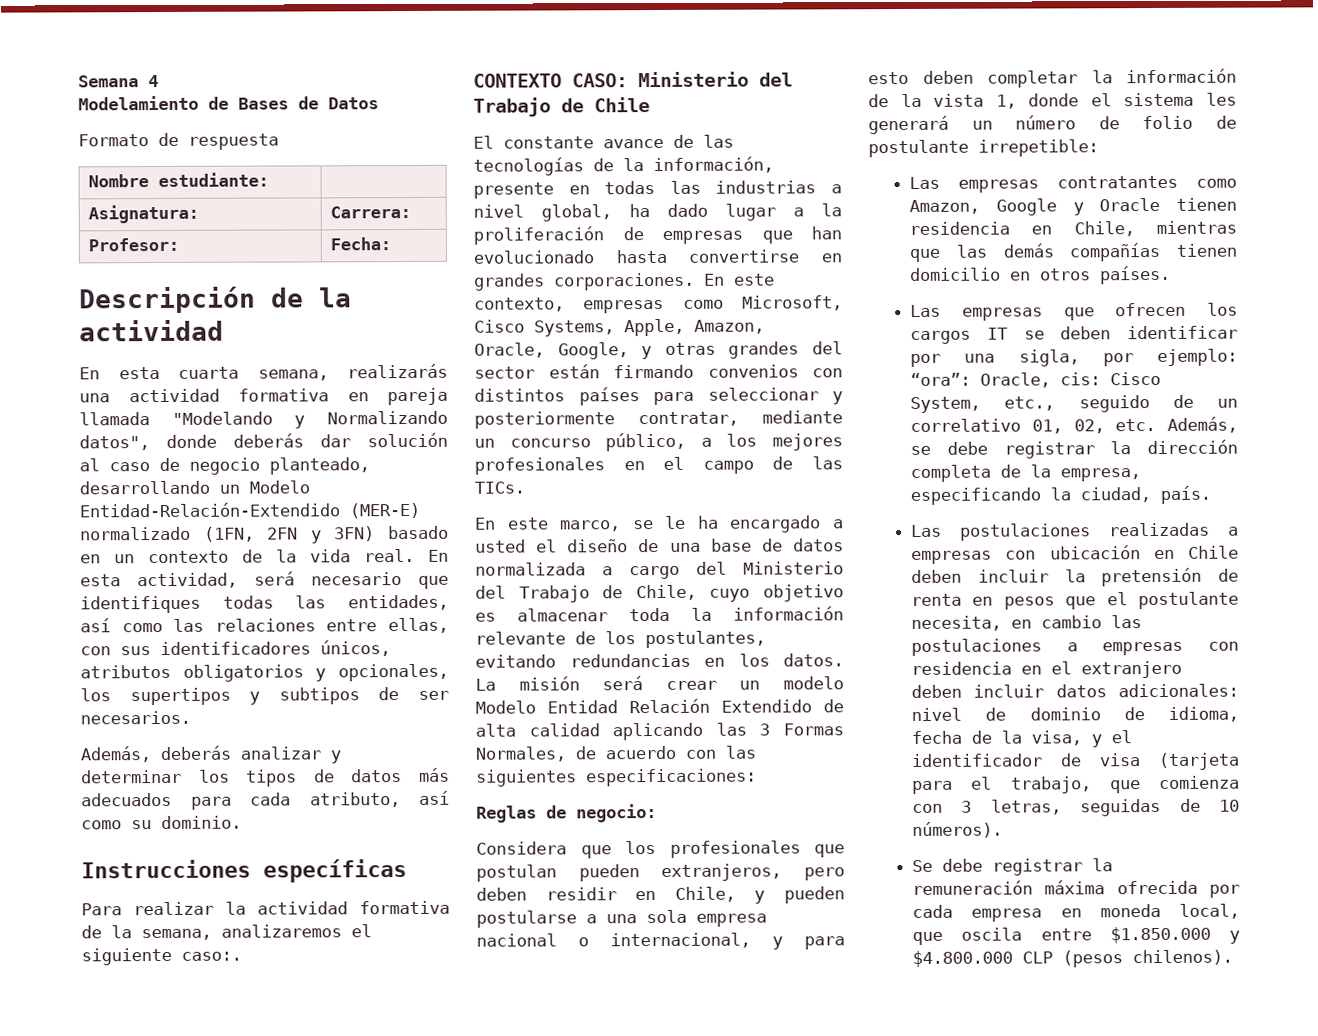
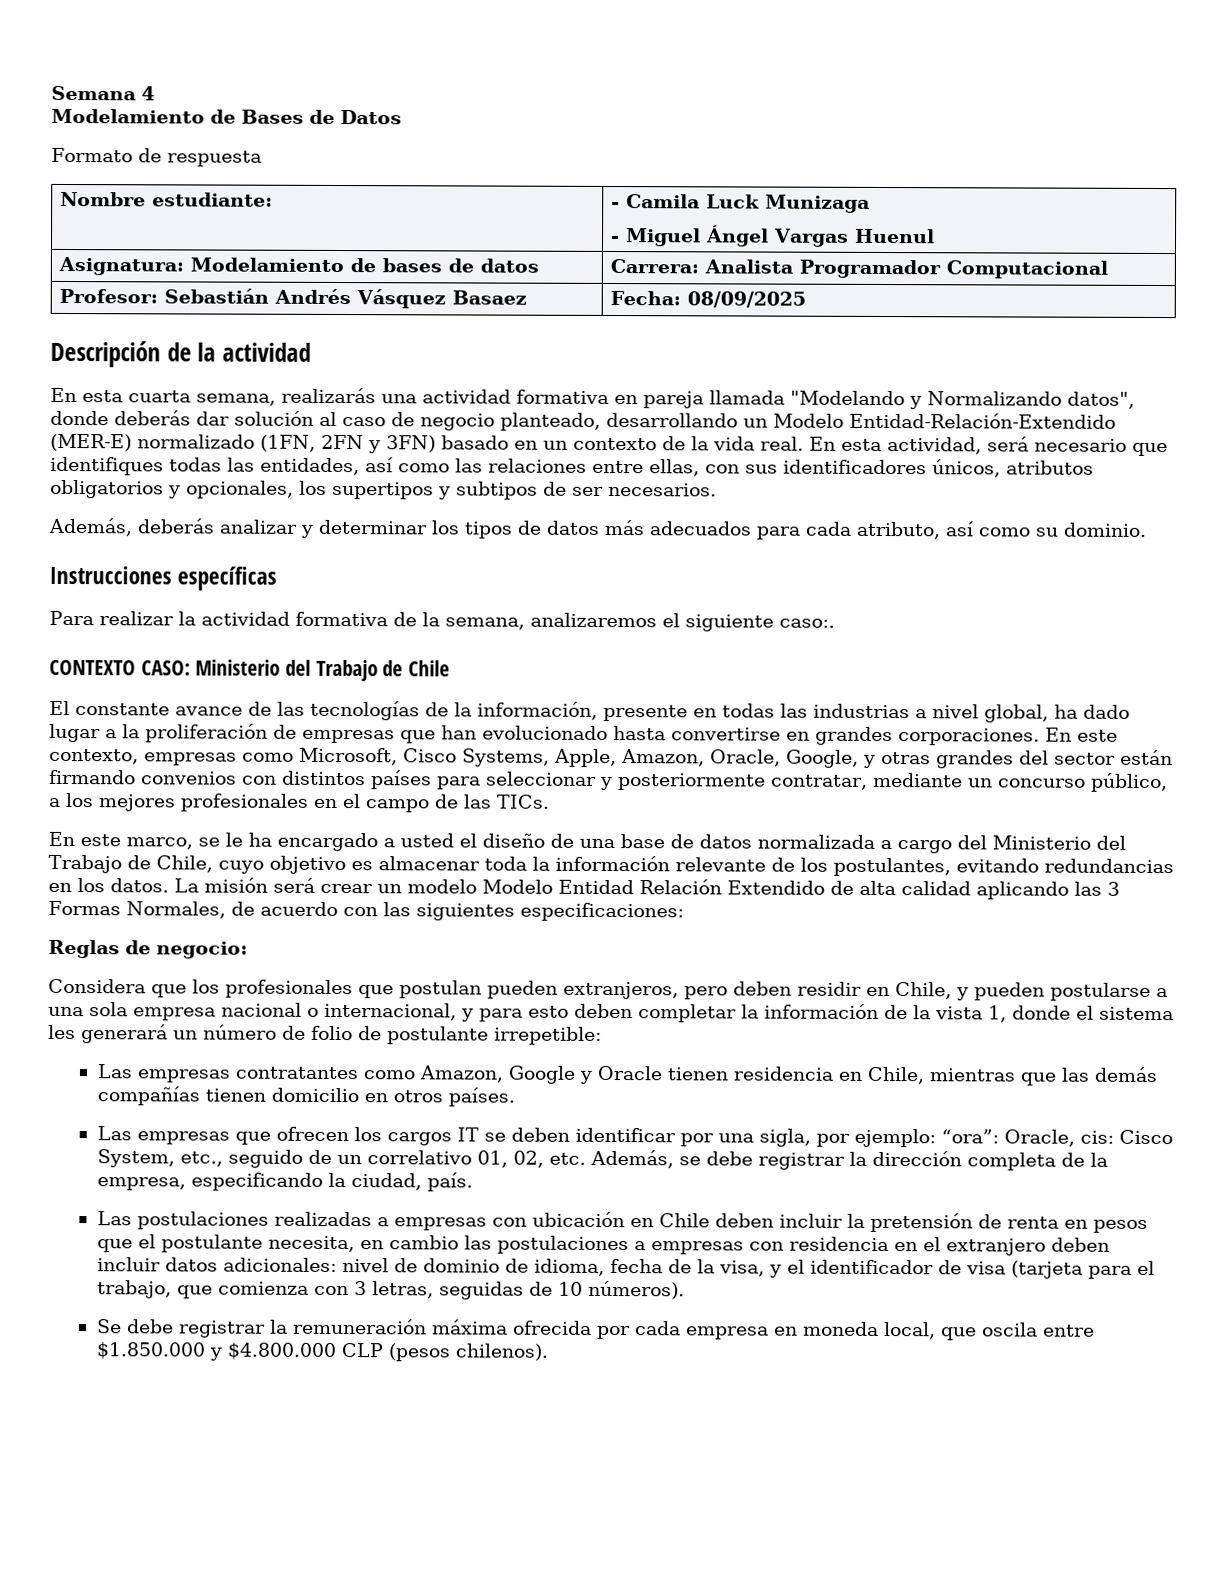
[87,204,199,224] [329,205,411,219] [87,237,179,252] // Asignatura: | Carrera: // Profesor: -> [610,194,870,213] [610,225,935,247] [57,256,539,276] [609,258,1108,279] [58,288,527,309] - Camila Luck Munizaga // - Miguel Ángel Vargas Huenul // Asignatura: Modelamiento de bases de datos | Carrera: Analista Programador Computacional // Profesor: Sebastián Andrés Vásquez Basaez
(391, 244) none -> [686,291,806,308] 08/09/2025

